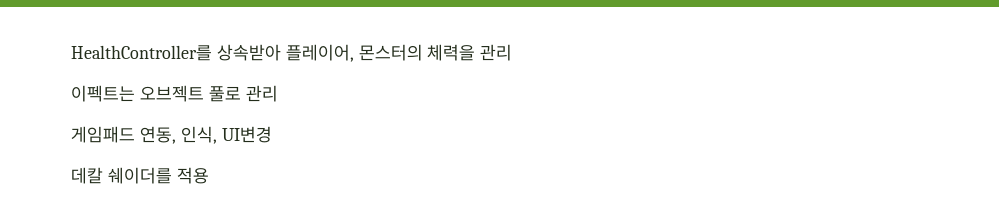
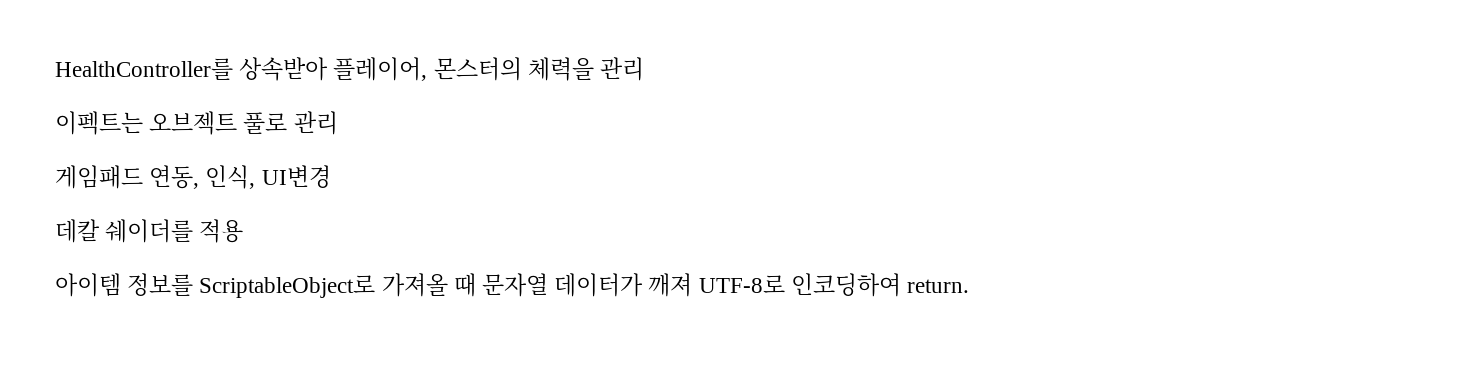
(209, 175) none -> [55,273,970,298] // 아이템 정보를 ScriptableObject로 가져올 때 문자열 데이터가 깨져 UTF-8로 인코딩하여 return.

